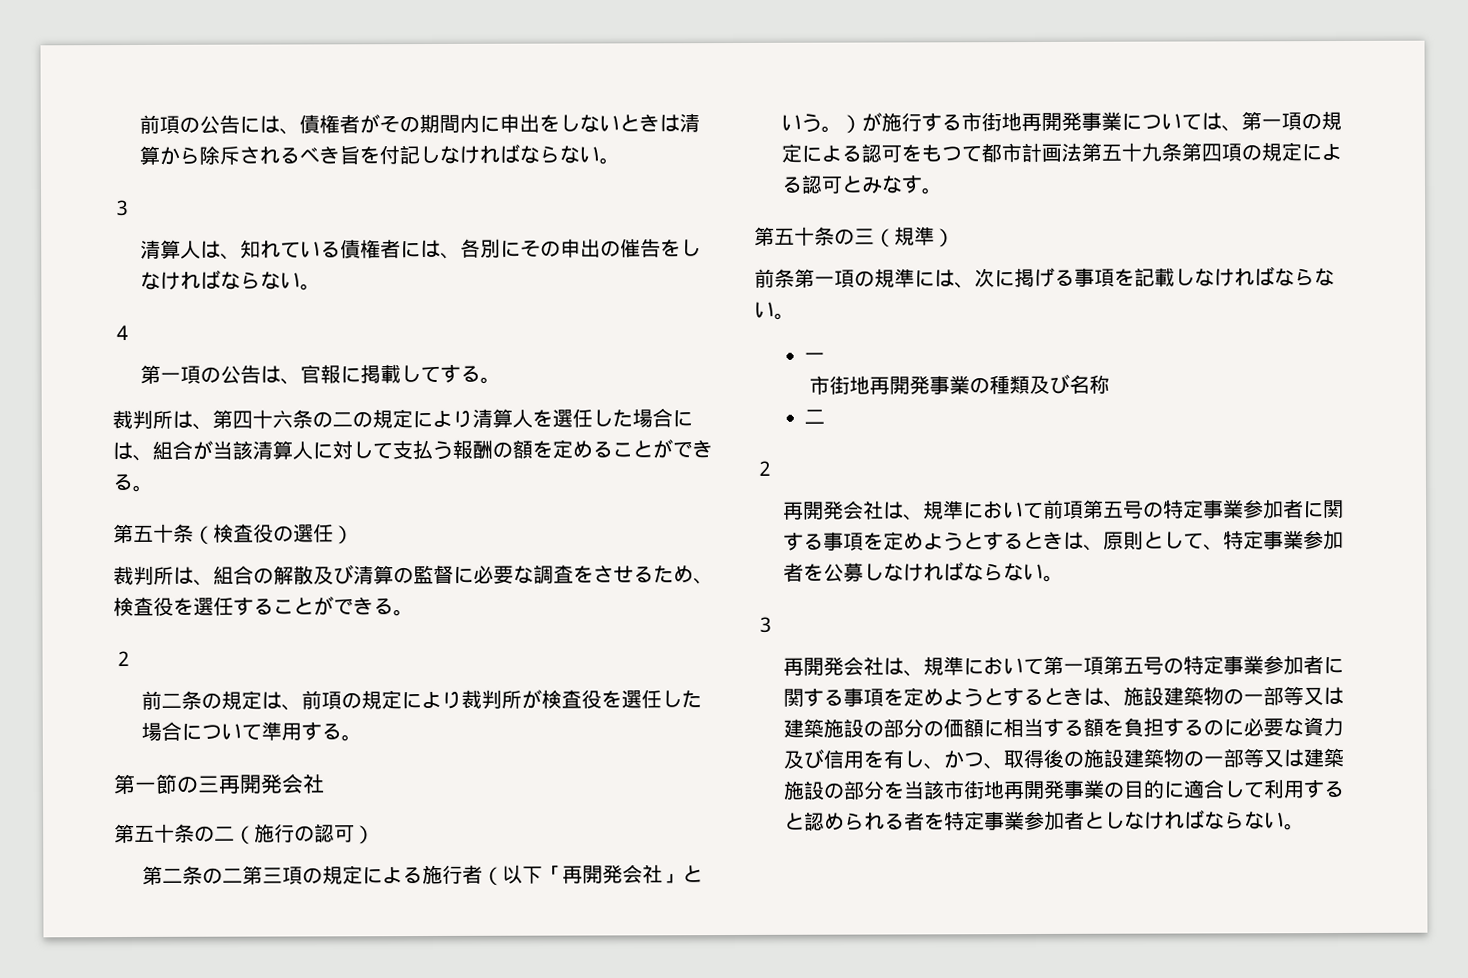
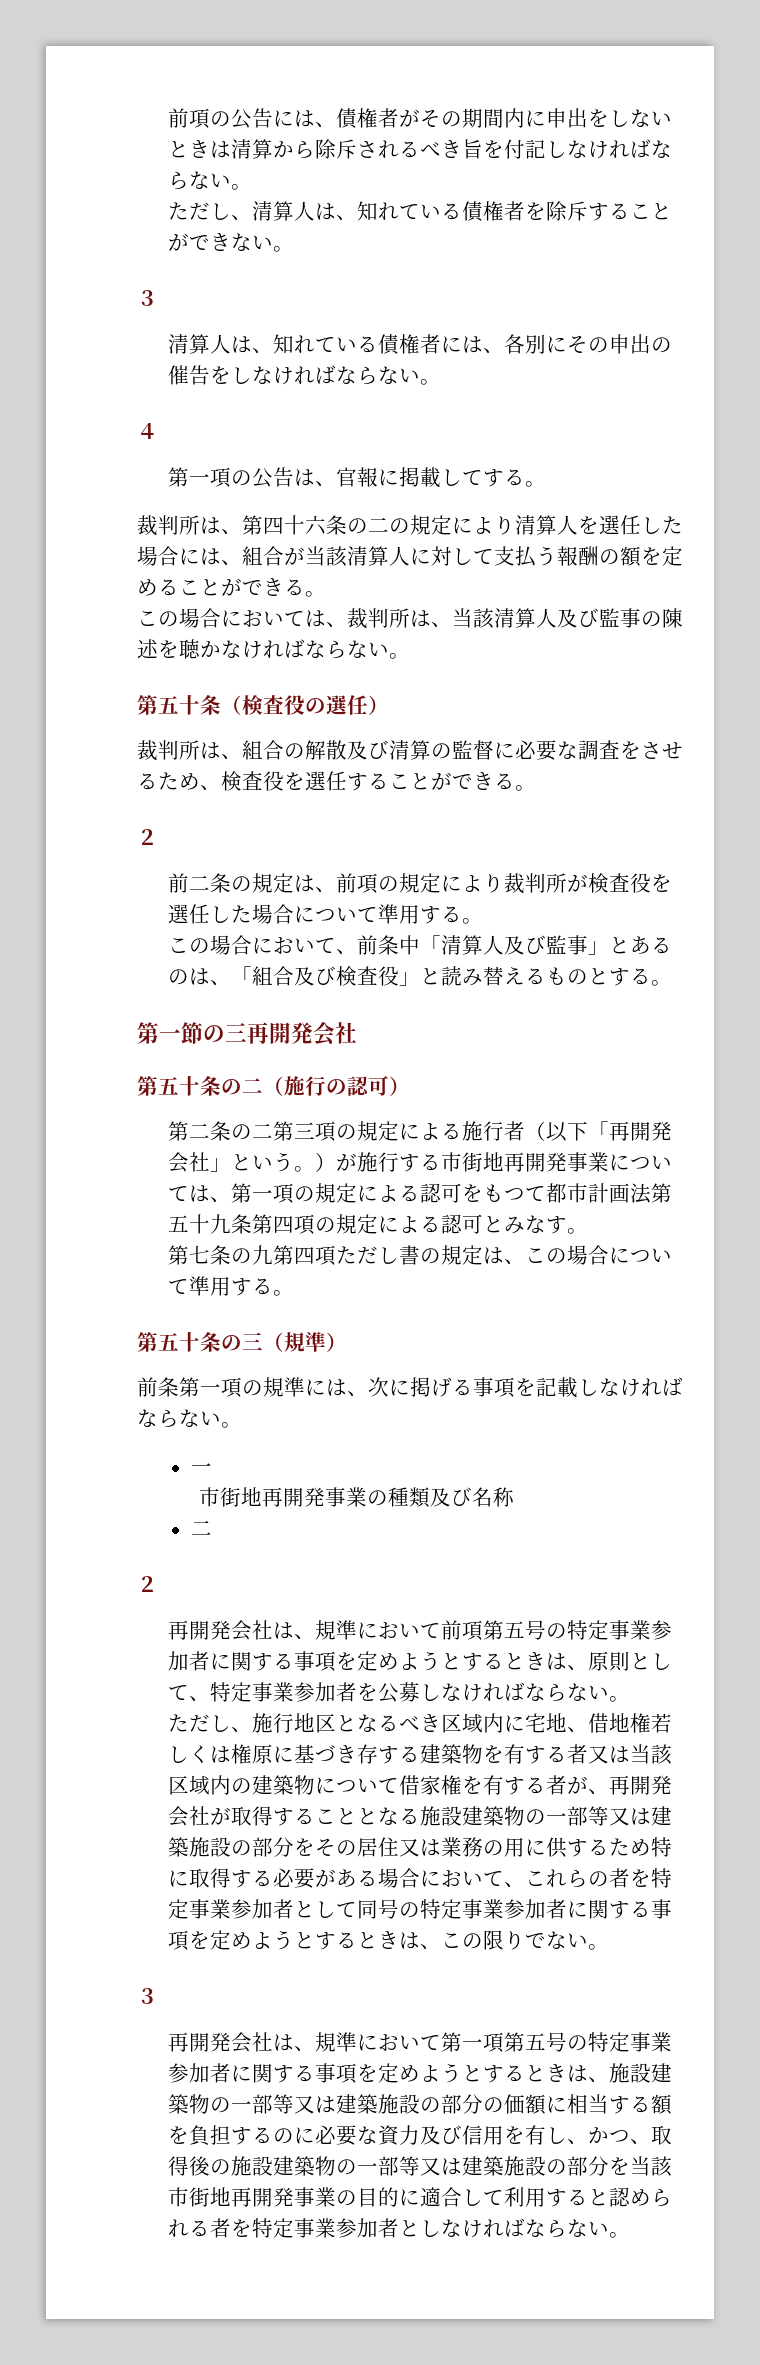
(620, 161) none -> [168,201,673,222] [168,233,295,252] // ただし、清算人は、知れている債権者を除斥することができない。
(154, 488) none -> [137,608,683,629] [137,639,410,659] // この場合においては、裁判所は、当該清算人及び監事の陳述を聴かなければならない。
(362, 738) none -> [168,935,673,955] [168,966,673,986] // この場合において、前条中「清算人及び監事」とあるのは、「組合及び検査役」と読み替えるものとする。
(943, 191) none -> [168,1245,673,1266] [168,1276,295,1296] // 第七条の九第四項ただし書の規定は、この場合について準用する。
(1064, 578) none -> [168,1713,673,1733] [168,1744,673,1765] [168,1775,673,1795] [168,1806,673,1827] [168,1837,673,1858] [168,1868,673,1889] [168,1899,673,1919] [168,1930,610,1951] // ただし、施行地区となるべき区域内に宅地、借地権若しくは権原に基づき存する建築物を有する者又は当該区域内の建築物について借家権を有する者が、再開発会社が取得することとなる施設建築物の一部等又は建築施設の部分をその居住又は業務の用に供するため特に取得する必要がある場合において、これらの者を特定事業参加者として同号の特定事業参加者に関する事項を定めようとするときは、この限りでない。

